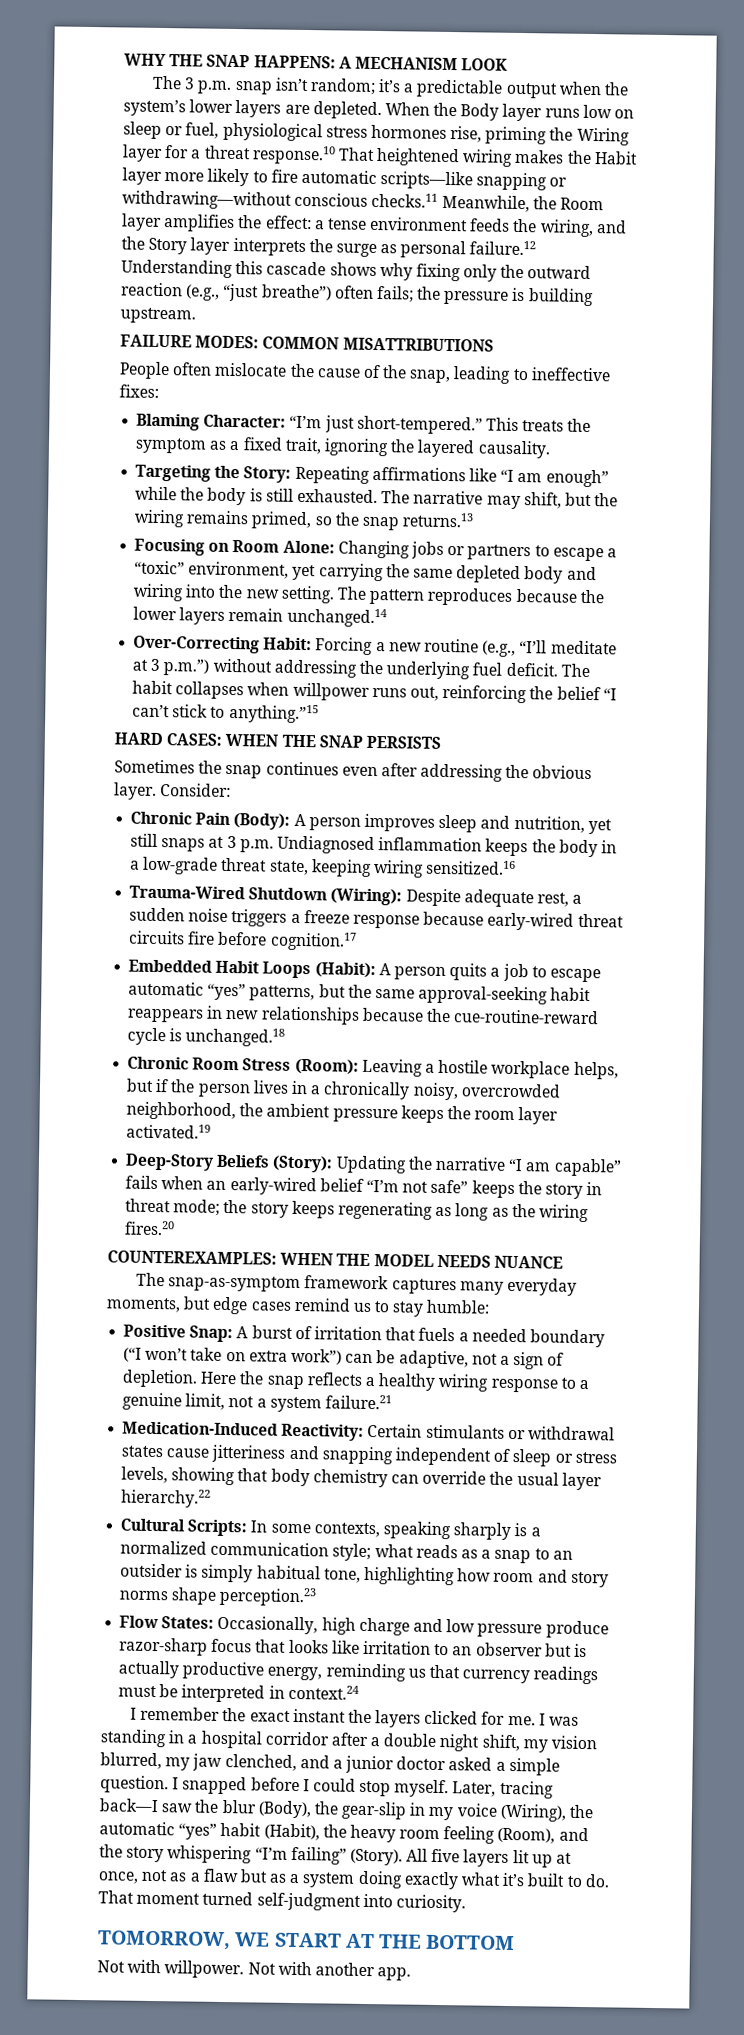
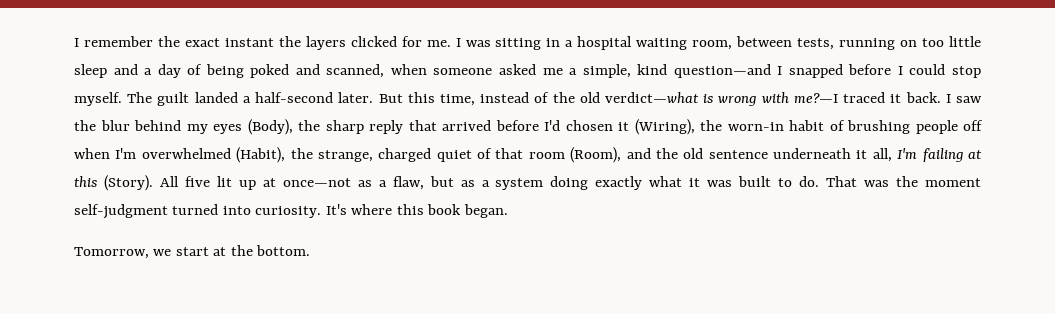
[124,53,509,71] [152,75,630,99] [123,99,635,122] [123,121,630,146] [122,144,638,167] [122,167,568,191] [122,190,604,213] [121,213,627,238] [121,236,537,259] [121,259,592,282] [121,282,594,307] [120,307,196,324] [120,334,494,352] [119,361,611,384] [119,384,159,398] [136,413,592,435] [135,437,551,459] [135,464,609,488] [135,486,619,510] [134,509,475,531] [134,538,617,562] [134,560,597,584] [133,583,604,606] [133,606,387,628] [133,635,617,657] [132,658,590,680] [132,680,617,704] [132,703,319,724] [114,732,441,749] [114,759,593,782] [114,782,232,800] [130,811,612,835] [130,833,617,858] [130,856,517,878] [129,885,583,908] [129,907,624,931] [129,930,357,951] [128,959,601,983] [128,981,592,1005] [127,1005,600,1025] [127,1027,286,1047] [127,1056,619,1080] [126,1078,561,1101] [126,1101,559,1125] [126,1123,212,1139] [125,1153,622,1177] [125,1175,603,1199] [125,1198,589,1223] [124,1220,176,1236] [107,1250,563,1269] [136,1272,577,1296] [106,1296,491,1317] [123,1324,605,1348] [123,1347,565,1370] [122,1369,589,1393] [122,1392,392,1413] [122,1421,615,1441] [121,1444,617,1467] [121,1466,602,1491] [121,1488,212,1508] [120,1518,541,1541] [120,1540,573,1564] [120,1563,609,1588] [119,1586,318,1607] [119,1615,609,1639] [119,1637,587,1658] [118,1660,599,1685] [118,1684,359,1703] WHY THE SNAP HAPPENS: A MECHANISM LOOK // The 3 p.m. snap isn’t random; it’s a predictable output when the system’s lower layers are depleted. When the Body layer runs low on sleep or fuel, physiological stress hormones rise, priming the Wiring layer for a threat response.10 That heightened wiring makes the Habit layer more likely to fire automatic scripts—like snapping or withdrawing—without conscious checks.11 Meanwhile, the Room layer amplifies the effect: a tense environment feeds the wiring, and the Story layer interprets the surge as personal failure.12 Understanding this cascade shows why fixing only the outward reaction (e.g., “just breathe”) often fails; the pressure is building upstream. // FAILURE MODES: COMMON MISATTRIBUTIONS // People often mislocate the cause of the snap, leading to ineffective fixes: // Blaming Character: “I’m just short‑tempered.” This treats the symptom as a fixed trait, ignoring the layered causality. // Targeting the Story: Repeating affirmations like “I am enough” while the body is still exhausted. The narrative may shift, but the wiring remains primed, so the snap returns.13 // Focusing on Room Alone: Changing jobs or partners to escape a “toxic” environment, yet carrying the same depleted body and wiring into the new setting. The pattern reproduces because the lower layers remain unchanged.14 // Over‑Correcting Habit: Forcing a new routine (e.g., “I’ll meditate at 3 p.m.”) without addressing the underlying fuel deficit. The habit collapses when willpower runs out, reinforcing the belief “I can’t stick to anything.”15 // HARD CASES: WHEN THE SNAP PERSISTS // Sometimes the snap continues even after addressing the obvious layer. Consider: // Chronic Pain (Body): A person improves sleep and nutrition, yet still snaps at 3 p.m. Undiagnosed inflammation keeps the body in a low‑grade threat state, keeping wiring sensitized.16 // Trauma‑Wired Shutdown (Wiring): Despite adequate rest, a sudden noise triggers a freeze response because early‑wired threat circuits fire before cognition.17 // Embedded Habit Loops (Habit): A person quits a job to escape automatic “yes” patterns, but the same approval‑seeking habit reappears in new relationships because the cue‑routine‑reward cycle is unchanged.18 // Chronic Room Stress (Room): Leaving a hostile workplace helps, but if the person lives in a chronically noisy, overcrowded neighborhood, the ambient pressure keeps the room layer activated.19 // Deep‑Story Beliefs (Story): Updating the narrative “I am capable” fails when an early‑wired belief “I’m not safe” keeps the story in threat mode; the story keeps regenerating as long as the wiring fires.20 // COUNTEREXAMPLES: WHEN THE MODEL NEEDS NUANCE // The snap‑as‑symptom framework captures many everyday moments, but edge cases remind us to stay humble: // Positive Snap: A burst of irritation that fuels a needed boundary (“I won’t take on extra work”) can be adaptive, not a sign of depletion. Here the snap reflects a healthy wiring response to a genuine limit, not a system failure.21 // Medication‑Induced Reactivity: Certain stimulants or withdrawal states cause jitteriness and snapping independent of sleep or stress levels, showing that body chemistry can override the usual layer hierarchy.22 // Cultural Scripts: In some contexts, speaking sharply is a normalized communication style; what reads as a snap to an outsider is simply habitual tone, highlighting how room and story norms shape perception.23 // Flow States: Occasionally, high charge and low pressure produce razor‑sharp focus that looks like irritation to an observer but is actually productive energy, reminding us that currency readings must be interpreted in context.24 // -> (74, 42) none
[100,1729,167,1748] standing -> [495,38,542,50] sitting
[264,1731,598,1753] [100,1752,560,1776] [100,1775,169,1794] corridor after a double night shift, my vision blurred, my jaw clenched, and a junior doctor asked a simple question. -> [636,36,982,50] [74,64,771,78] waiting room, between tests, running on too little sleep and a day of being poked and scanned, when someone asked me a simple, kind question—and
[452,1780,554,1799] [99,1798,595,1822] [99,1821,589,1844] [99,1844,347,1865] Later, tracing back—I saw the blur (Body), the gear‑slip in my voice (Wiring), the automatic “yes” habit (Habit), the heavy room feeling (Room), and the story whispering “I’m failing” -> [127,92,983,106] [74,119,983,135] [74,147,983,163] [74,176,97,187] The guilt landed a half-second later. But this time, instead of the old verdict—what is wrong with me?—I traced it back. I saw the blur behind my eyes (Body), the sharp reply that arrived before I'd chosen it (Wiring), the worn-in habit of brushing people off when I'm overwhelmed (Habit), the strange, charged quiet of that room (Room), and the old sentence underneath it all, I'm failing at this
[463,1849,510,1867] layers -> (210, 181) none
[98,1868,239,1884] once, not as a flaw -> [282,176,424,190] once—not as a flaw,
[502,1872,526,1887] it’s -> [689,178,733,187] it was
[136,1891,466,1913] [97,1930,516,1951] [97,1959,412,1981] moment turned self‑judgment into curiosity. // TOMORROW, WE START AT THE BOTTOM // Not with willpower. Not with another app. -> [864,176,981,187] [74,204,508,219] [74,245,311,259] was the moment self-judgment turned into curiosity. It's where this book began. // Tomorrow, we start at the bottom.

